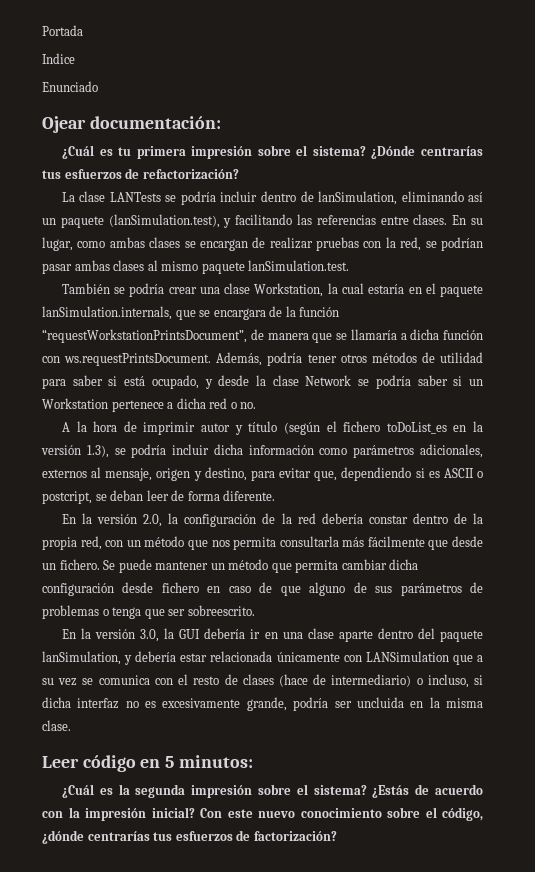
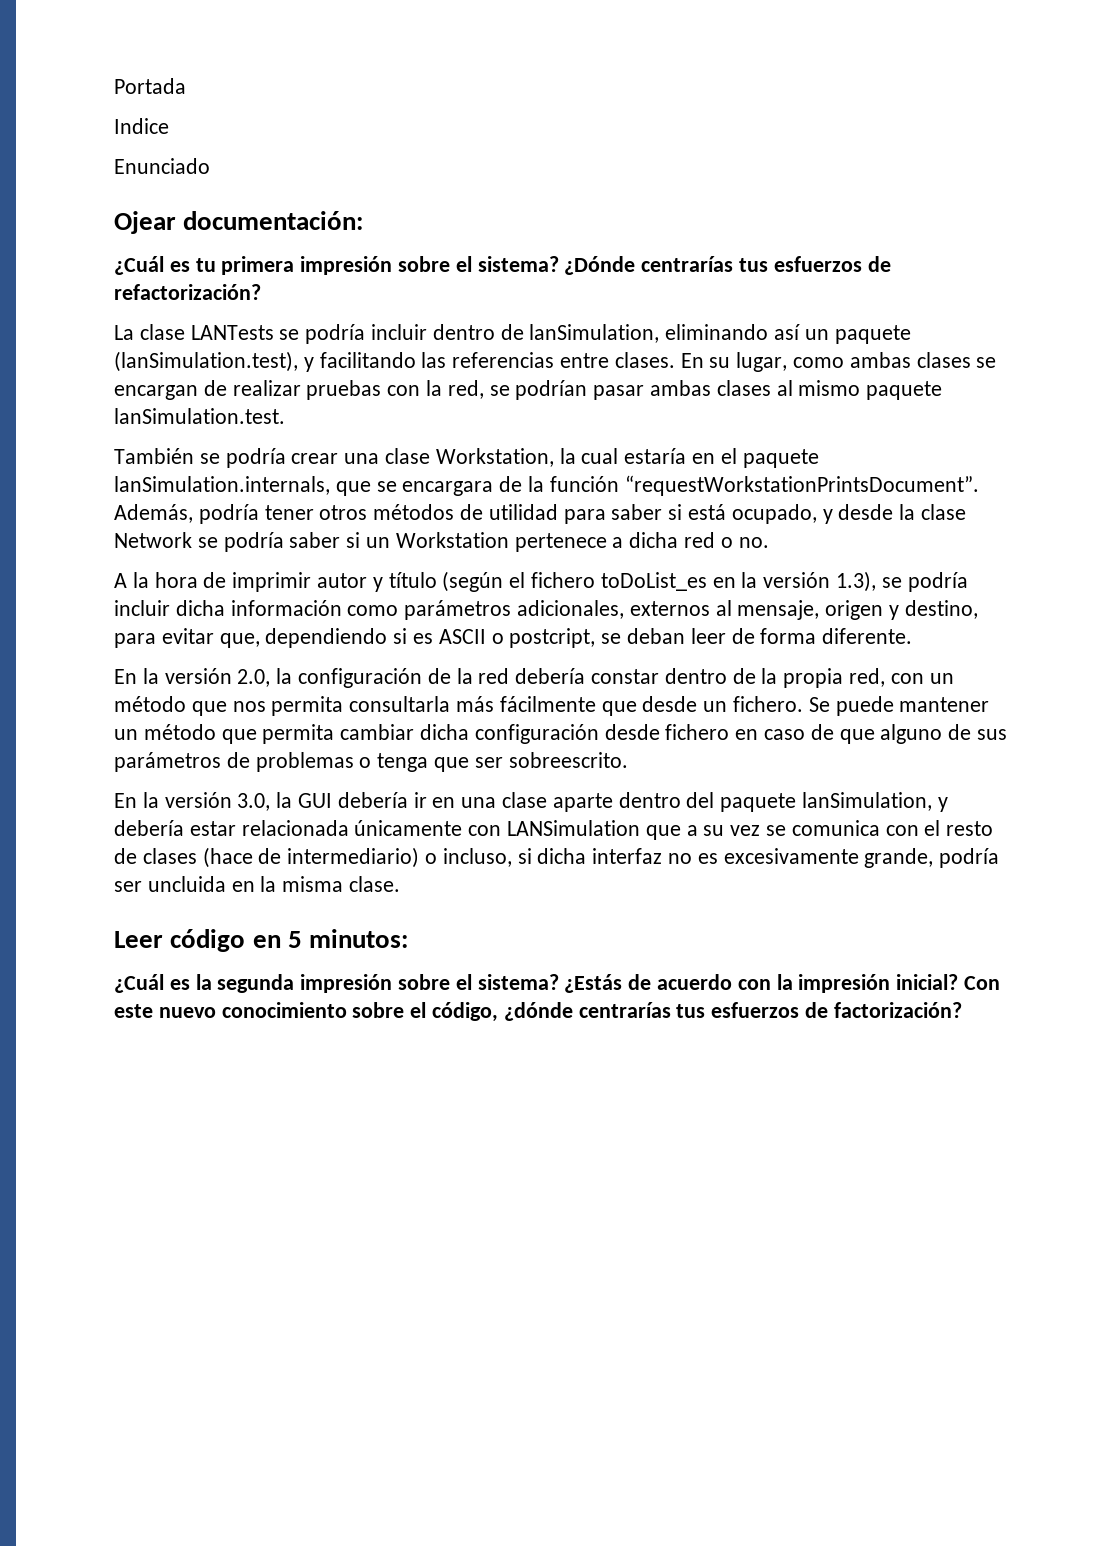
[42,329,483,343] [42,353,212,366] “requestWorkstationPrintsDocument”, de manera que se llamaría a dicha función con ws.requestPrintsDocument. -> [624,475,979,496] “requestWorkstationPrintsDocument”.

